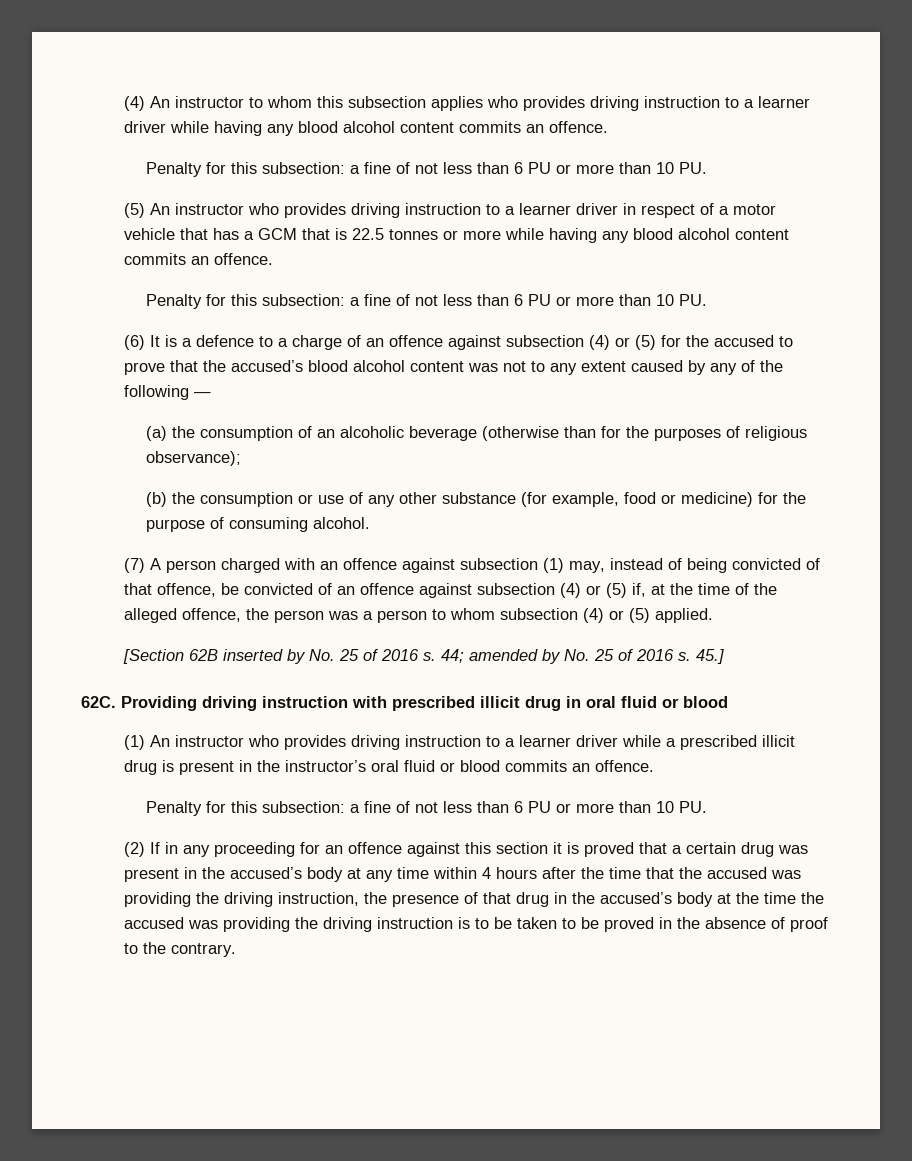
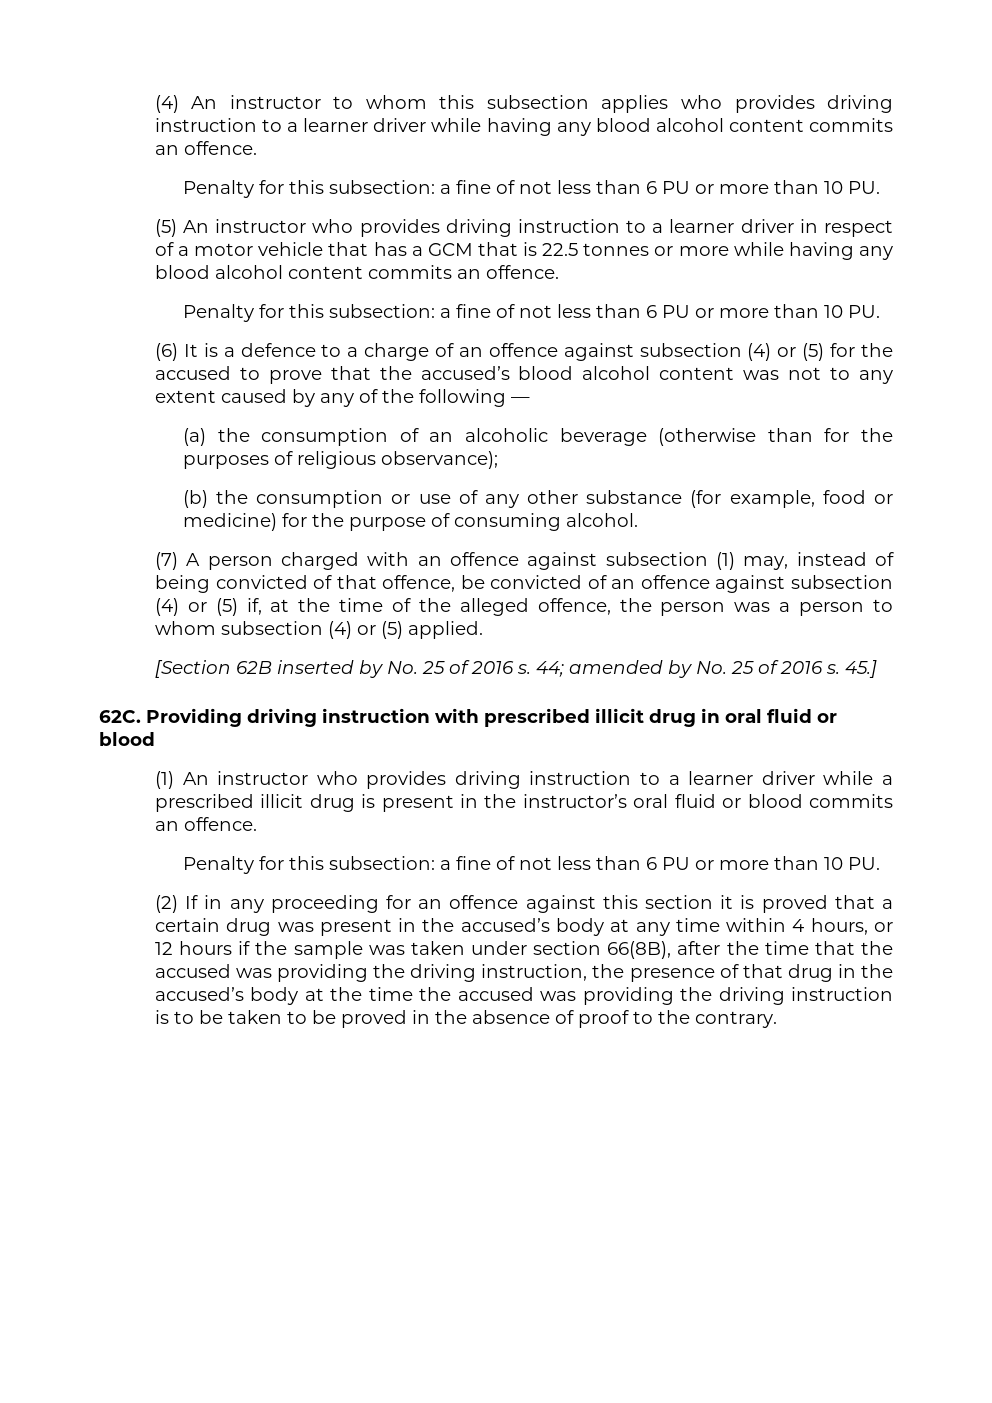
[496,867,538,879] hours -> [810,918,893,935] [154,941,672,959] hours, or 12 hours if the sample was taken under section 66(8B),

